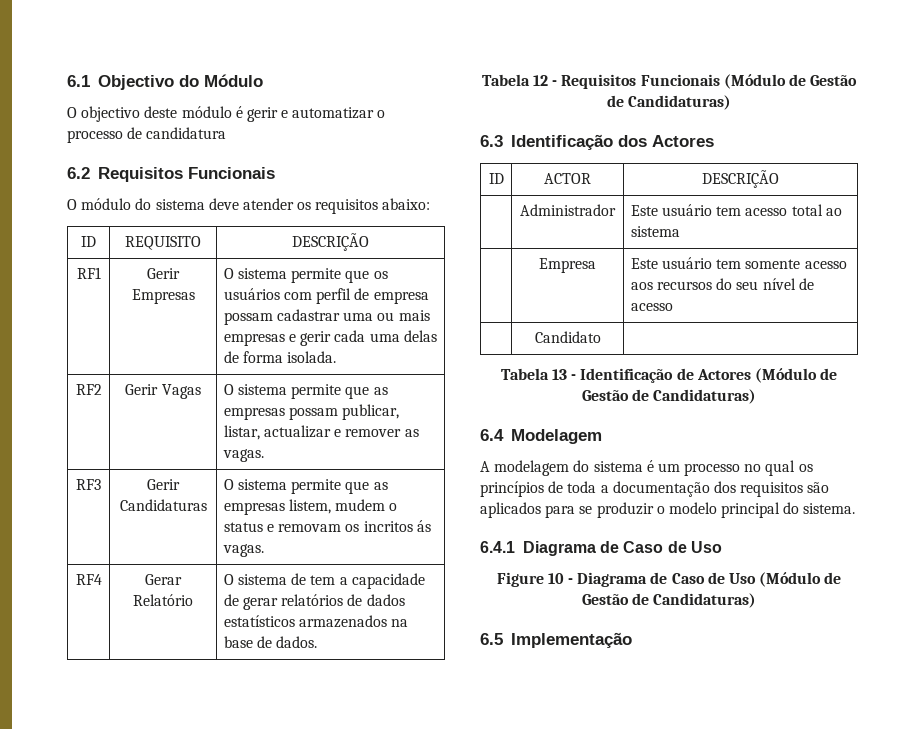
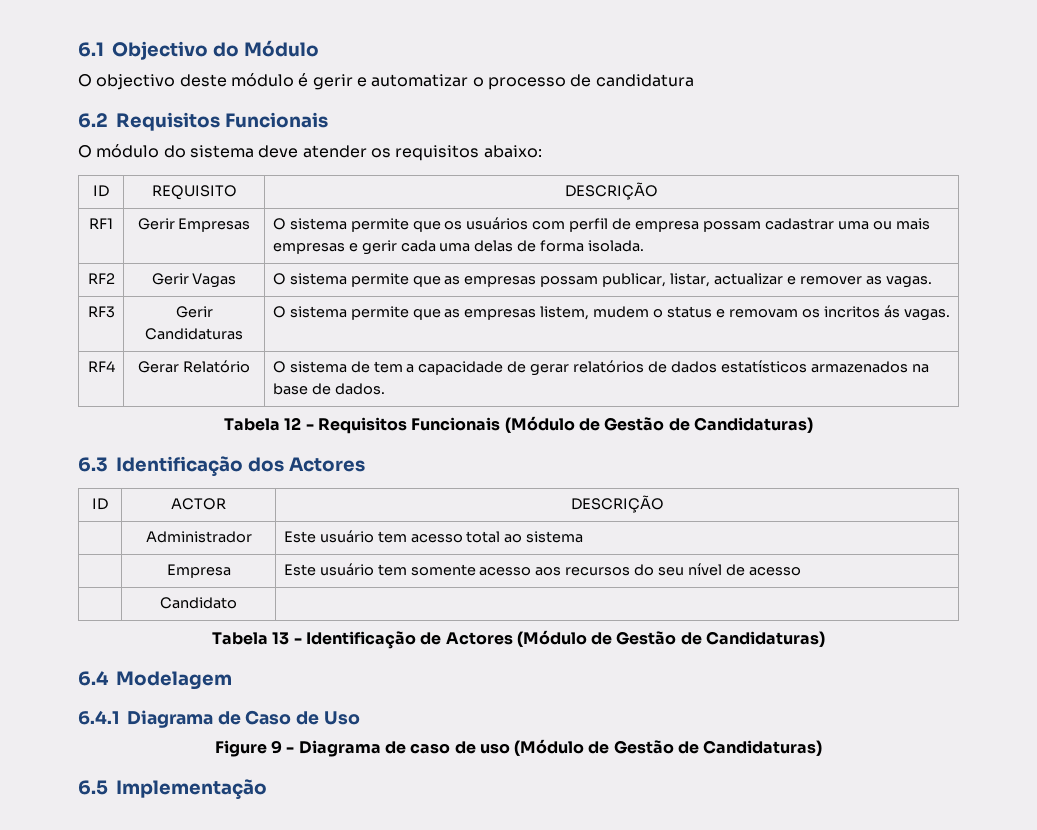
[480,460,813,476] [480,481,830,497] [480,502,856,518] // A modelagem do sistema é um processo no qual os princípios de toda a documentação dos requisitos são aplicados para se produzir o modelo principal do sistema. -> (232, 680) none
[547,573,564,584] 10 -> [270,740,282,754] 9
[671,572,756,584] Caso de Uso -> [410,741,510,754] caso de uso

